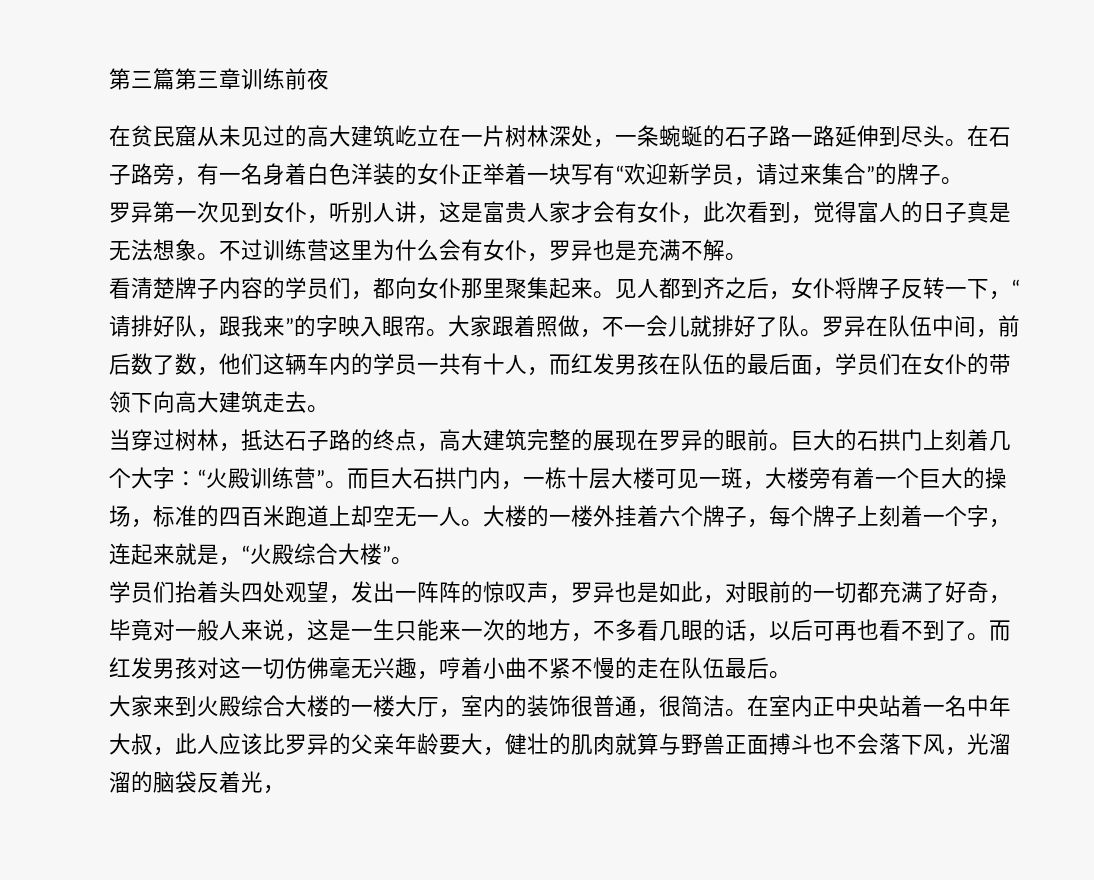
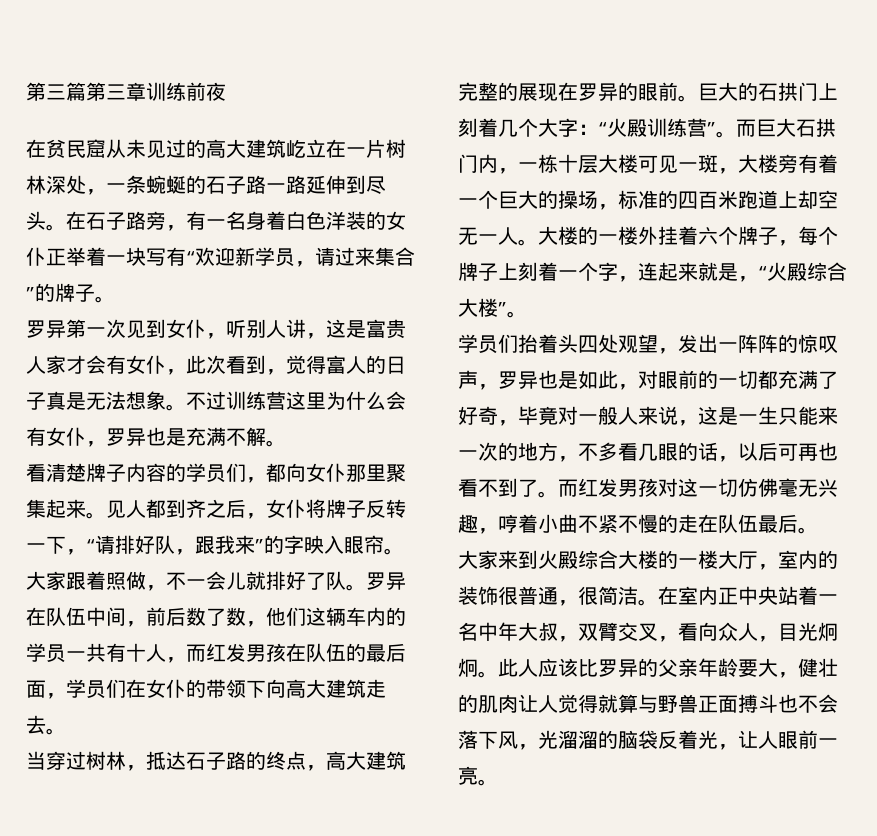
(175, 751) none -> [578,622,838,642] [458,658,498,678] 双臂交叉，看向众人，目光炯炯。
(615, 744) none -> [518,694,598,713] 让人觉得
(285, 789) none -> [738,730,838,749] [458,766,498,786] 让人眼前一亮。

